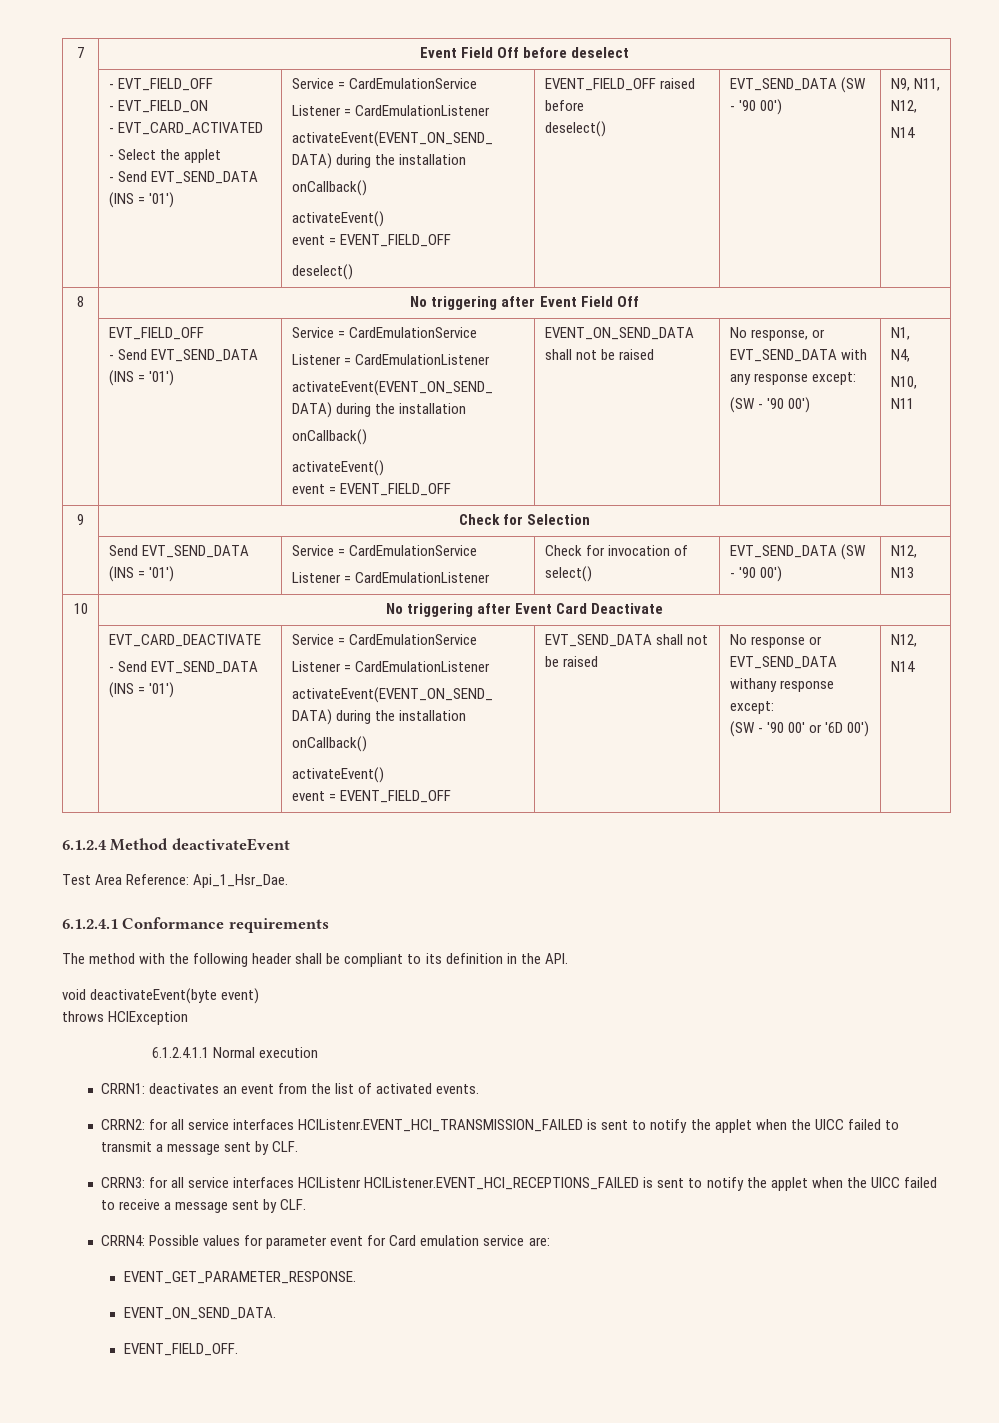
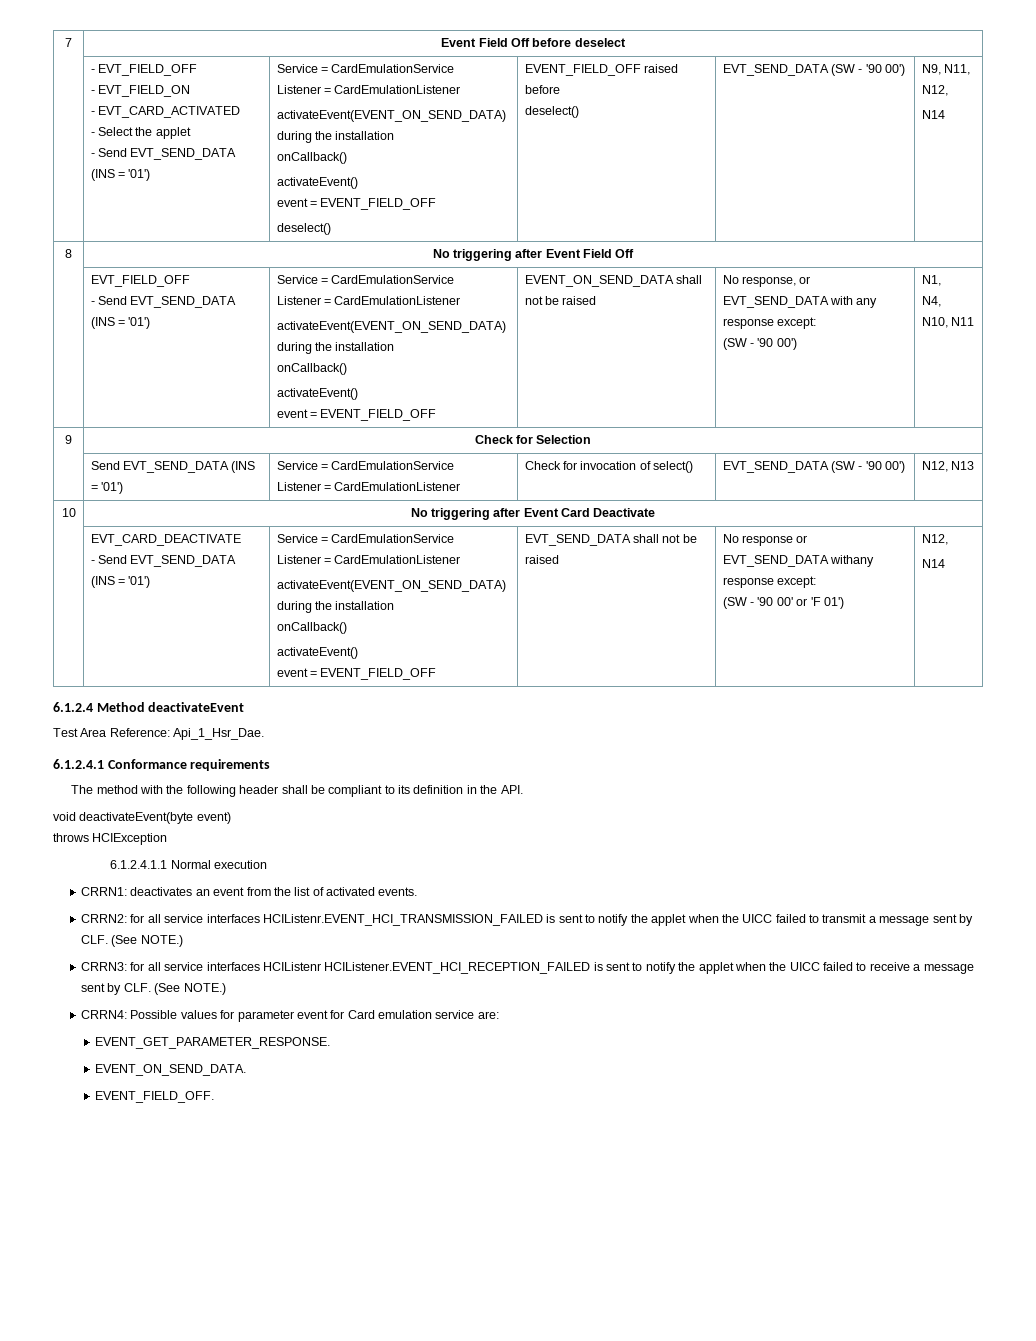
[825,721,870,737] '6D 00') -> [810,597,844,609] 'F 01')
(299, 1146) none -> [111,935,183,947] (See NOTE.)
[364,1177,640,1190] HCIListener.EVENT_HCI_RECEPTIONS_FAILED -> [324,962,591,974] HCIListener.EVENT_HCI_RECEPTION_FAILED
(307, 1204) none -> [154,983,226,995] (See NOTE.)

